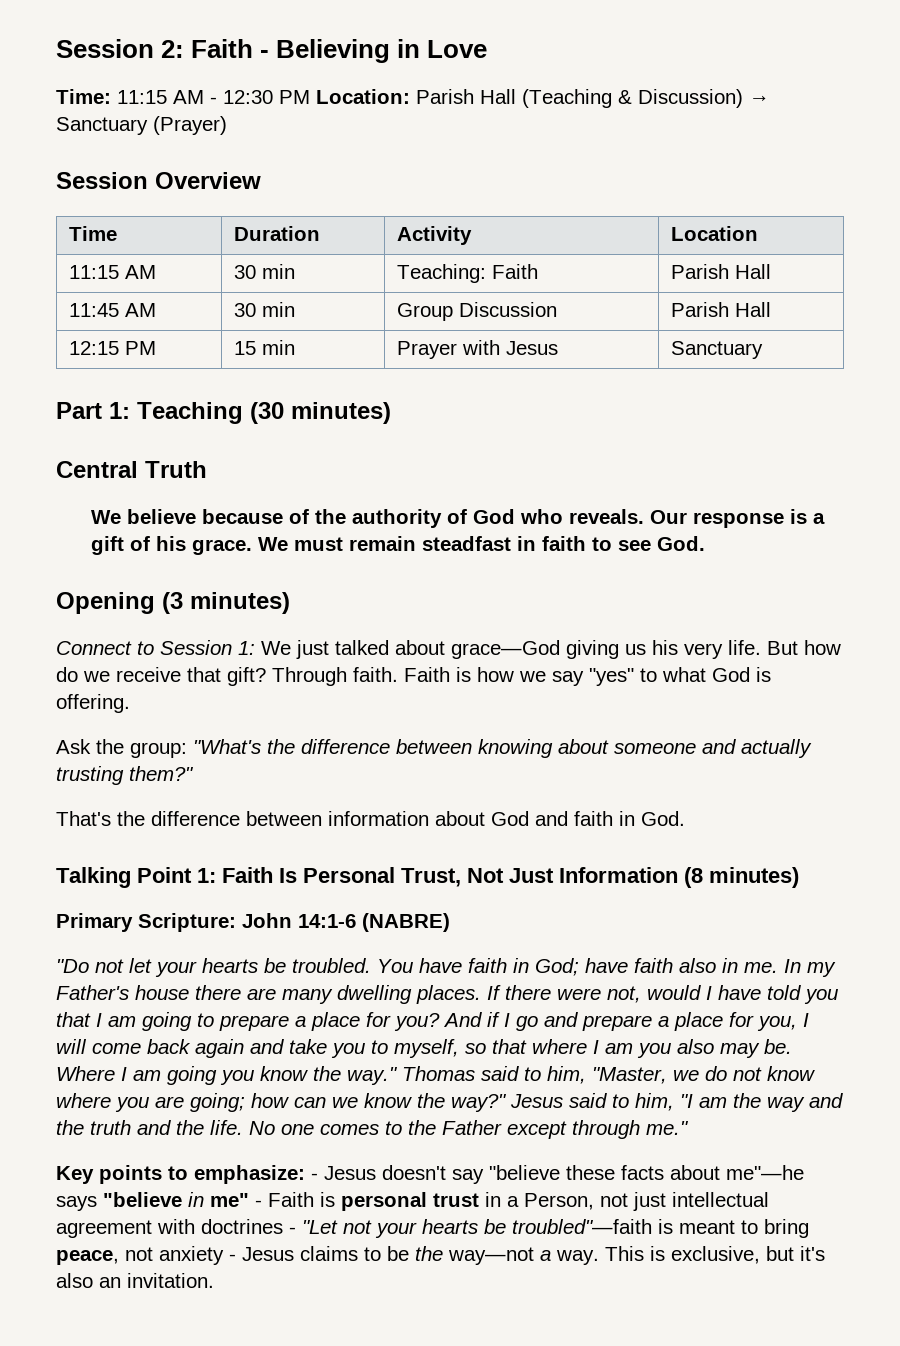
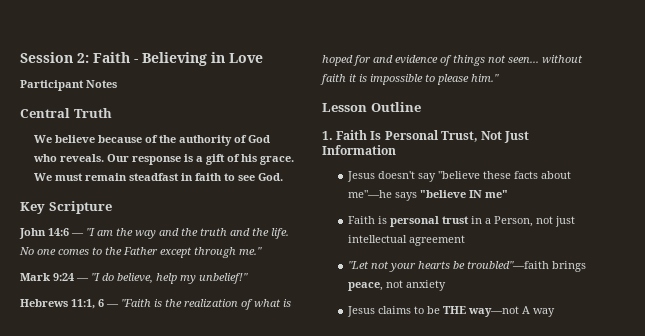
[56,89,770,108] [56,116,227,135] [56,172,261,189] [69,226,118,241] [234,226,321,241] [397,226,473,245] [671,226,759,241] [69,265,157,279] [234,264,296,279] [397,264,539,283] [671,264,772,279] [69,303,157,317] [234,302,296,317] [397,302,558,321] [671,302,772,317] [69,341,157,355] [234,340,296,355] [397,340,559,359] [671,341,764,359] [56,402,391,424] Time: 11:15 AM - 12:30 PM Location: Parish Hall (Teaching & Discussion) → Sanctuary (Prayer) // Session Overview // Time | Duration | Activity | Location // 11:15 AM | 30 min | Teaching: Faith | Parish Hall // 11:45 AM | 30 min | Group Discussion | Parish Hall // 12:15 PM | 15 min | Prayer with Jesus | Sanctuary // Part 1: Teaching (30 minutes) -> [20,80,117,91] Participant Notes
[56,592,290,614] [56,640,841,659] [56,667,771,686] [56,694,130,713] [56,739,812,758] [56,766,194,785] [56,811,685,826] [56,867,799,888] [56,913,450,932] [56,958,836,977] [56,985,838,1004] [56,1012,809,1031] [56,1039,792,1058] [56,1066,815,1085] [56,1093,674,1112] Opening (3 minutes) // Connect to Session 1: We just talked about grace—God giving us his very life. But how do we receive that gift? Through faith. Faith is how we say "yes" to what God is offering. // Ask the group: "What's the difference between knowing about someone and actually trusting them?" // That's the difference between information about God and faith in God. // Talking Point 1: Faith Is Personal Trust, Not Just Information (8 minutes) // Primary Scripture: John 14:1-6 (NABRE) // "Do not let your hearts be troubled. You have faith in God; have faith also in me. In my Father's house there are many dwelling places. If there were not, would I have told you that I am going to prepare a place for you? And if I go and prepare a place for you, I will come back again and take you to myself, so that where I am you also may be. Where I am going you know the way." Thomas said to him, "Master, we do not know where you are going; how can we know the way?" Jesus said to him, -> [20,201,112,214] [19,228,84,239] Key Scripture // John 14:6 —
[56,1165,318,1184] Key points to emphasize: - -> [20,273,248,284] [20,299,291,310] [322,55,583,66] [320,74,499,85] [322,102,421,112] [322,130,530,143] [322,145,396,155] Mark 9:24 — "I do believe, help my unbelief!" // Hebrews 11:1, 6 — "Faith is the realization of what is hoped for and evidence of things not seen... without faith it is impossible to please him." // Lesson Outline // 1. Faith Is Personal Trust, Not Just Information //
[188,1192,204,1207] in -> [469,190,483,198] IN
[255,1200,262,1207] - -> (509, 194) //
[157,1219,296,1234] with doctrines - -> (466, 240) //
[658,1219,809,1238] is meant to bring -> [552,261,587,272] brings
[229,1254,236,1261] - -> (447, 285) //
[415,1246,825,1265] [56,1273,214,1288] the way—not a way. This is exclusive, but it's also an invitation. -> [443,306,556,317] THE way—not A way

